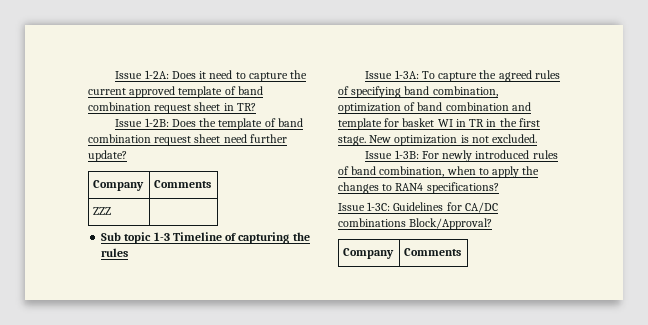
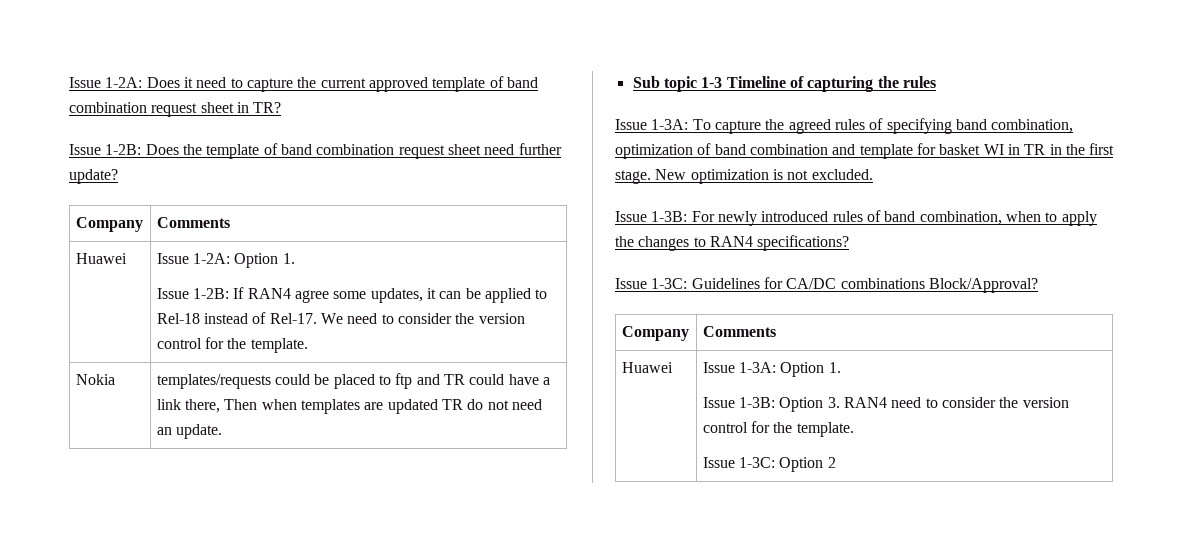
[93,207,112,215] ZZZ | -> [75,253,127,264] [156,253,295,268] [156,287,548,303] [156,312,525,324] [156,337,308,353] [75,374,115,385] [156,373,550,389] [156,399,542,414] [156,424,222,439] Huawei | Issue 1-2A: Option 1. // Issue 1-2B: If RAN4 agree some updates, it can be applied to Rel-18 instead of Rel-17. We need to consider the version control for the template. // Nokia | templates/requests could be placed to ftp and TR could have a link there, Then when templates are updated TR do not need an update.
(462, 252) none -> [621,362,673,373] [702,362,841,377] [702,397,1069,412] [702,421,854,437] [702,457,836,472] // Huawei | Issue 1-3A: Option 1. // Issue 1-3B: Option 3. RAN4 need to consider the version control for the template. // Issue 1-3C: Option 2

